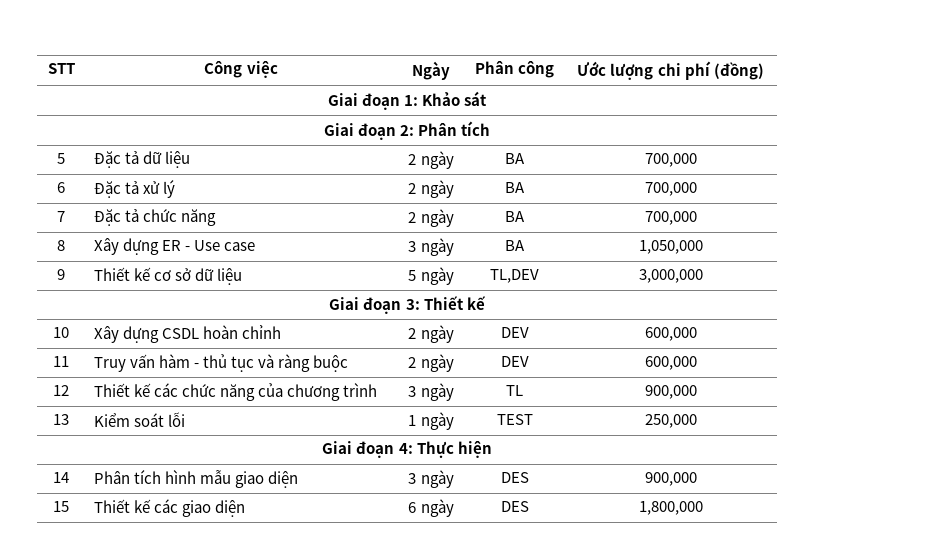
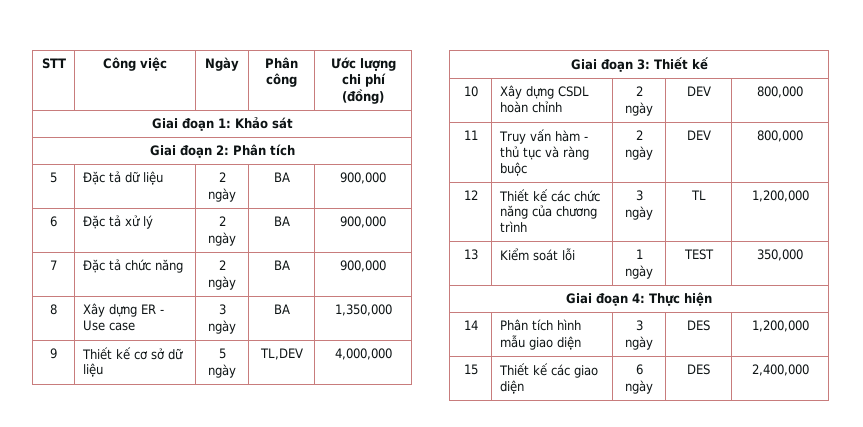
[644,153,697,167] 700,000 -> [340,172,386,184] 900,000
[644,182,697,196] 700,000 -> [340,216,386,228] 900,000
[644,211,697,225] 700,000 -> [340,260,386,272] 900,000
[638,240,703,254] 1,050,000 -> [334,304,392,316] 1,350,000
[638,269,703,283] 3,000,000 -> [334,348,392,360] 4,000,000
[644,327,697,341] 600,000 -> [757,86,803,98] 800,000
[644,356,697,370] 600,000 -> [757,130,803,142] 800,000
[644,385,697,399] 900,000 -> [751,190,809,202] 1,200,000
[644,414,697,428] 250,000 -> [757,249,803,261] 350,000
[644,472,697,486] 900,000 -> [751,320,809,332] 1,200,000
[638,501,703,515] 1,800,000 -> [751,364,809,376] 2,400,000

